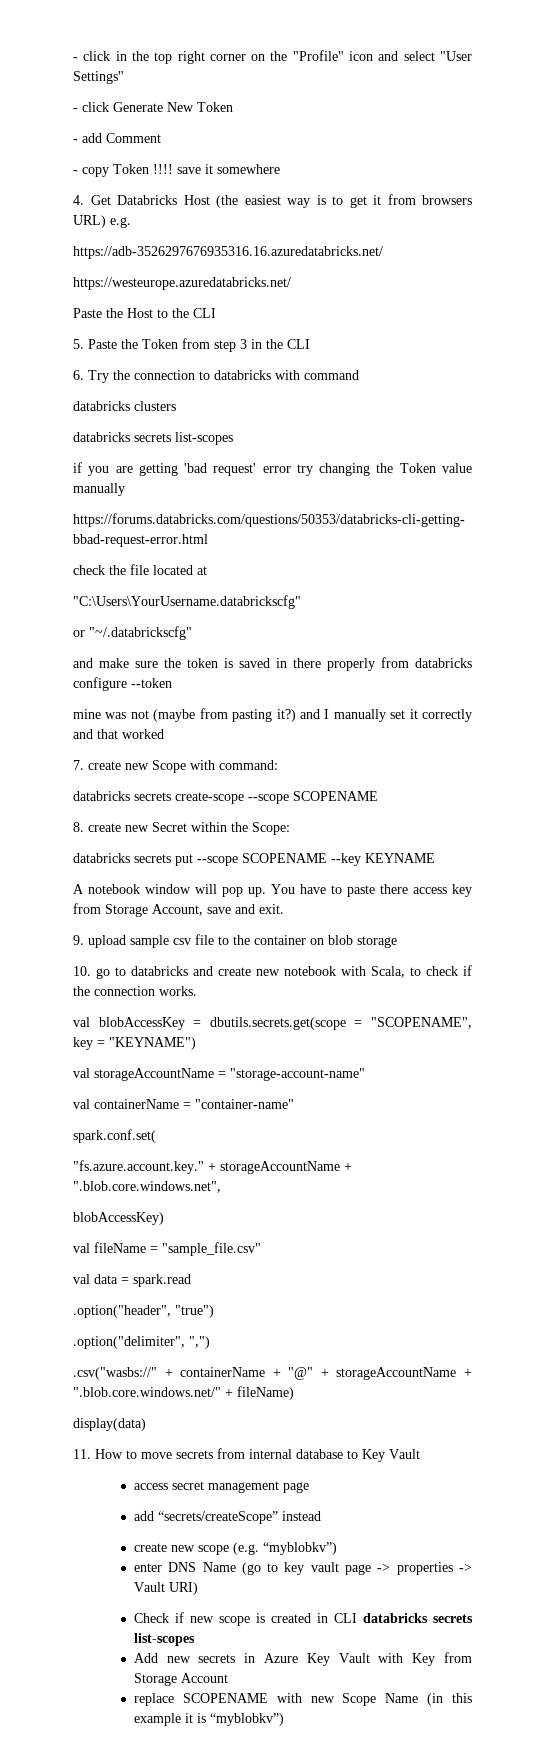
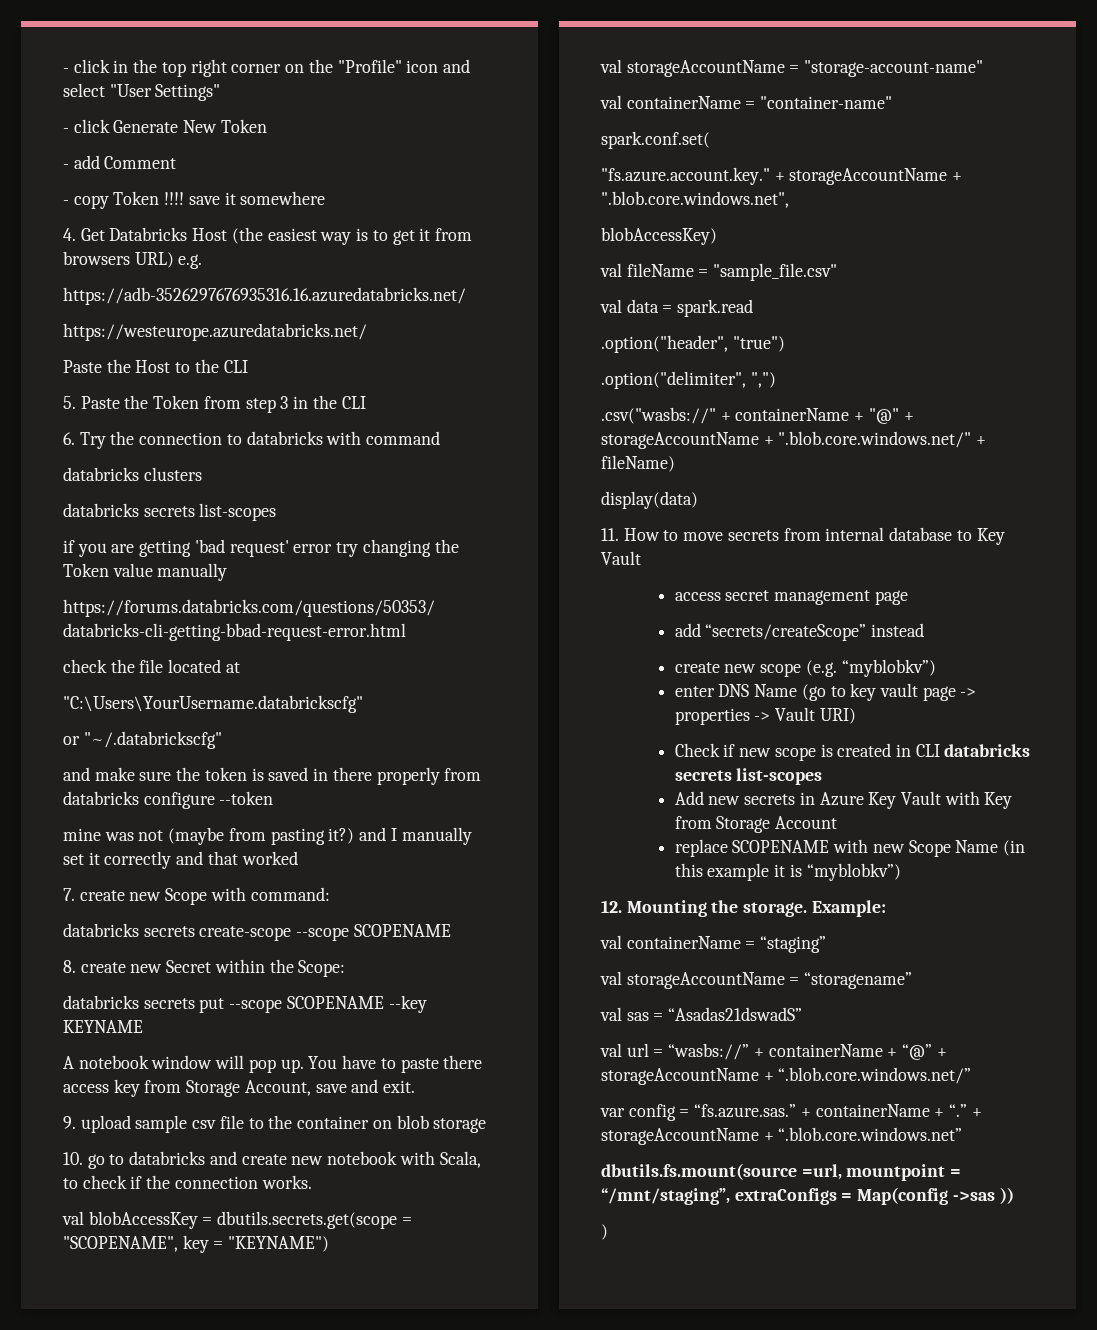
(284, 1719) none -> [601,900,886,917] [600,935,827,953] [600,971,913,989] [600,1007,803,1021] [600,1043,947,1060] [601,1067,972,1085] [600,1104,982,1121] [601,1127,963,1145] [601,1163,962,1181] [601,1187,1014,1205] [601,1224,608,1240] // 12. Mounting the storage. Example: // val containerName = “staging” // val storageAccountName = “storagename” // val sas = “Asadas21dswadS” // val url = “wasbs://” + containerName + “@” + storageAccountName + “.blob.core.windows.net/” // var config = “fs.azure.sas.” + containerName + “.” + storageAccountName + “.blob.core.windows.net” // dbutils.fs.mount(source =url, mountpoint = “/mnt/staging”, extraConfigs = Map(config ->sas )) // )

